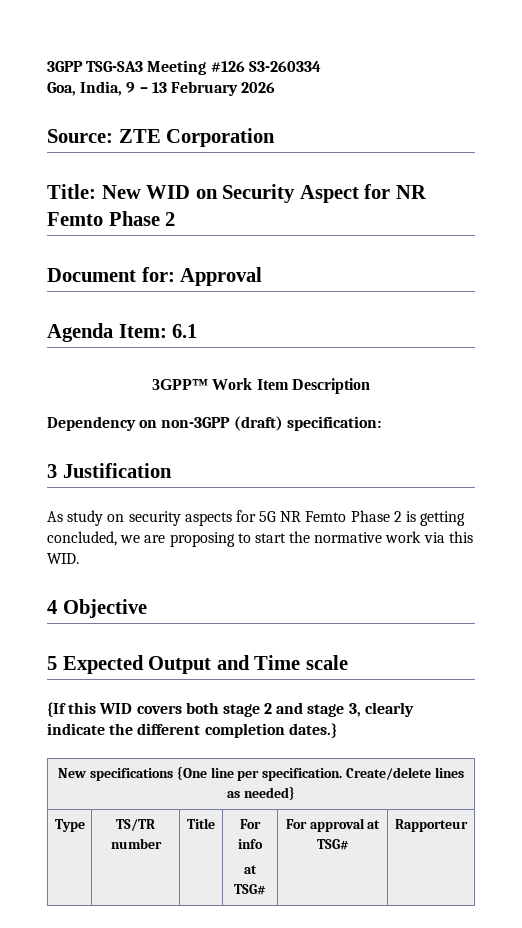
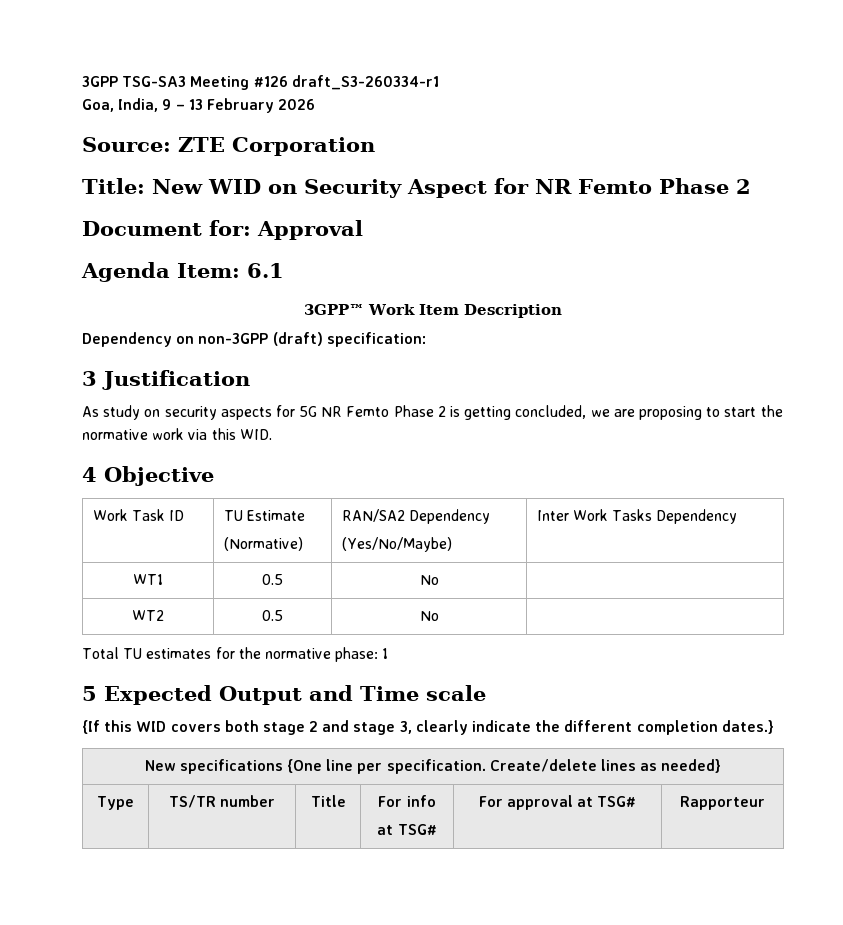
[248,61,321,72] S3-260334 -> [291,75,439,90] draft_S3-260334-r1
(147, 608) none -> [92,509,184,521] [223,510,305,521] [223,537,303,551] [341,509,490,524] [341,537,452,552] [536,509,738,524] [133,574,163,585] [262,574,283,585] [419,575,439,585] [132,610,164,621] [262,610,283,621] [419,611,439,621] [82,647,389,662] // Work Task ID | TU Estimate // (Normative) | RAN/SA2 Dependency // (Yes/No/Maybe) | Inter Work Tasks Dependency // WT1 | 0.5 | No | // WT2 | 0.5 | No | // Total TU estimates for the normative phase: 1

